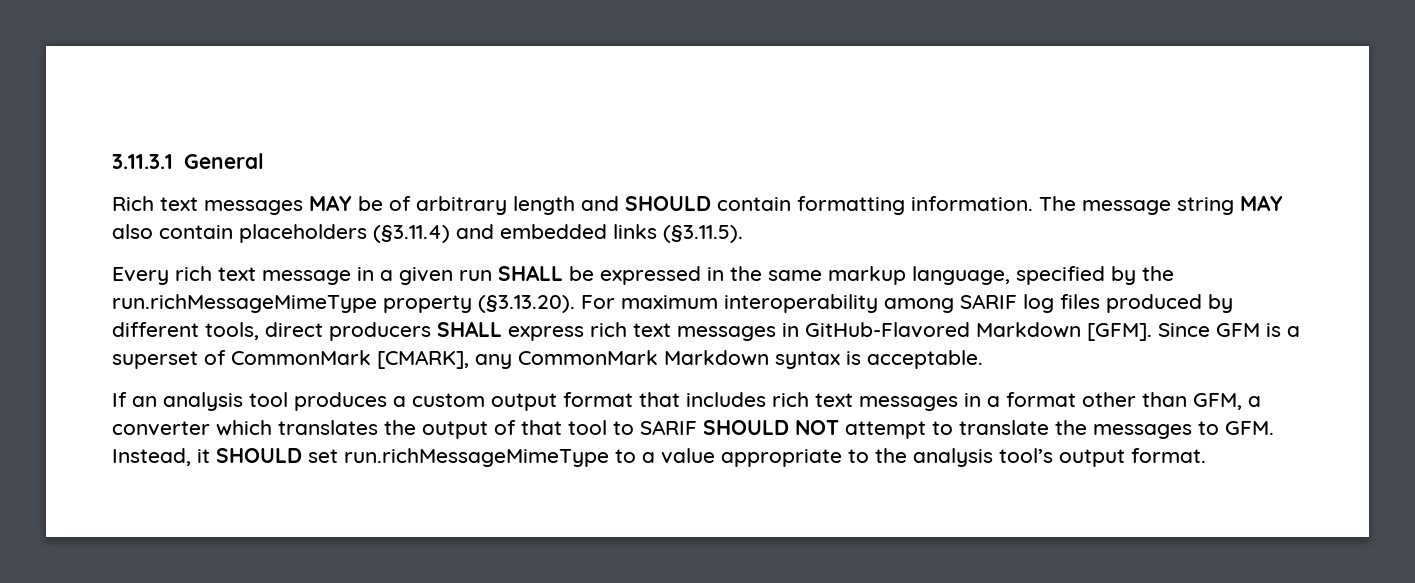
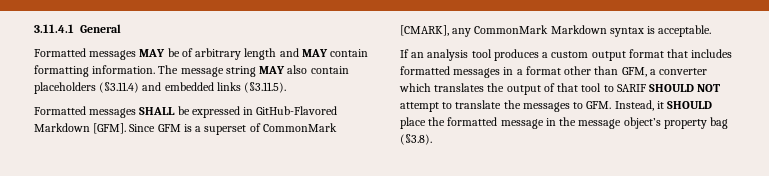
[112,154,173,169] 3.11.3.1 -> [34,24,74,33] 3.11.4.1
[112,196,198,211] Rich text -> [34,48,86,57] Formatted
[625,196,711,211] SHOULD -> [301,49,328,57] MAY
[112,265,1174,285] [112,294,1233,313] [112,321,776,341] Every rich text message in a given run SHALL be expressed in the same markup language, specified by the run.richMessageMimeType property (§3.13.20). For maximum interoperability among SARIF log files produced by different tools, direct producers SHALL express rich text messages -> [34,106,240,118] Formatted messages SHALL be expressed
[772,392,853,407] rich text -> [400,66,450,75] formatted
[308,448,1206,467] set run.richMessageMimeType to a value appropriate to the analysis tool’s output format. -> [400,117,729,129] [400,134,432,145] place the formatted message in the message object’s property bag (§3.8).

